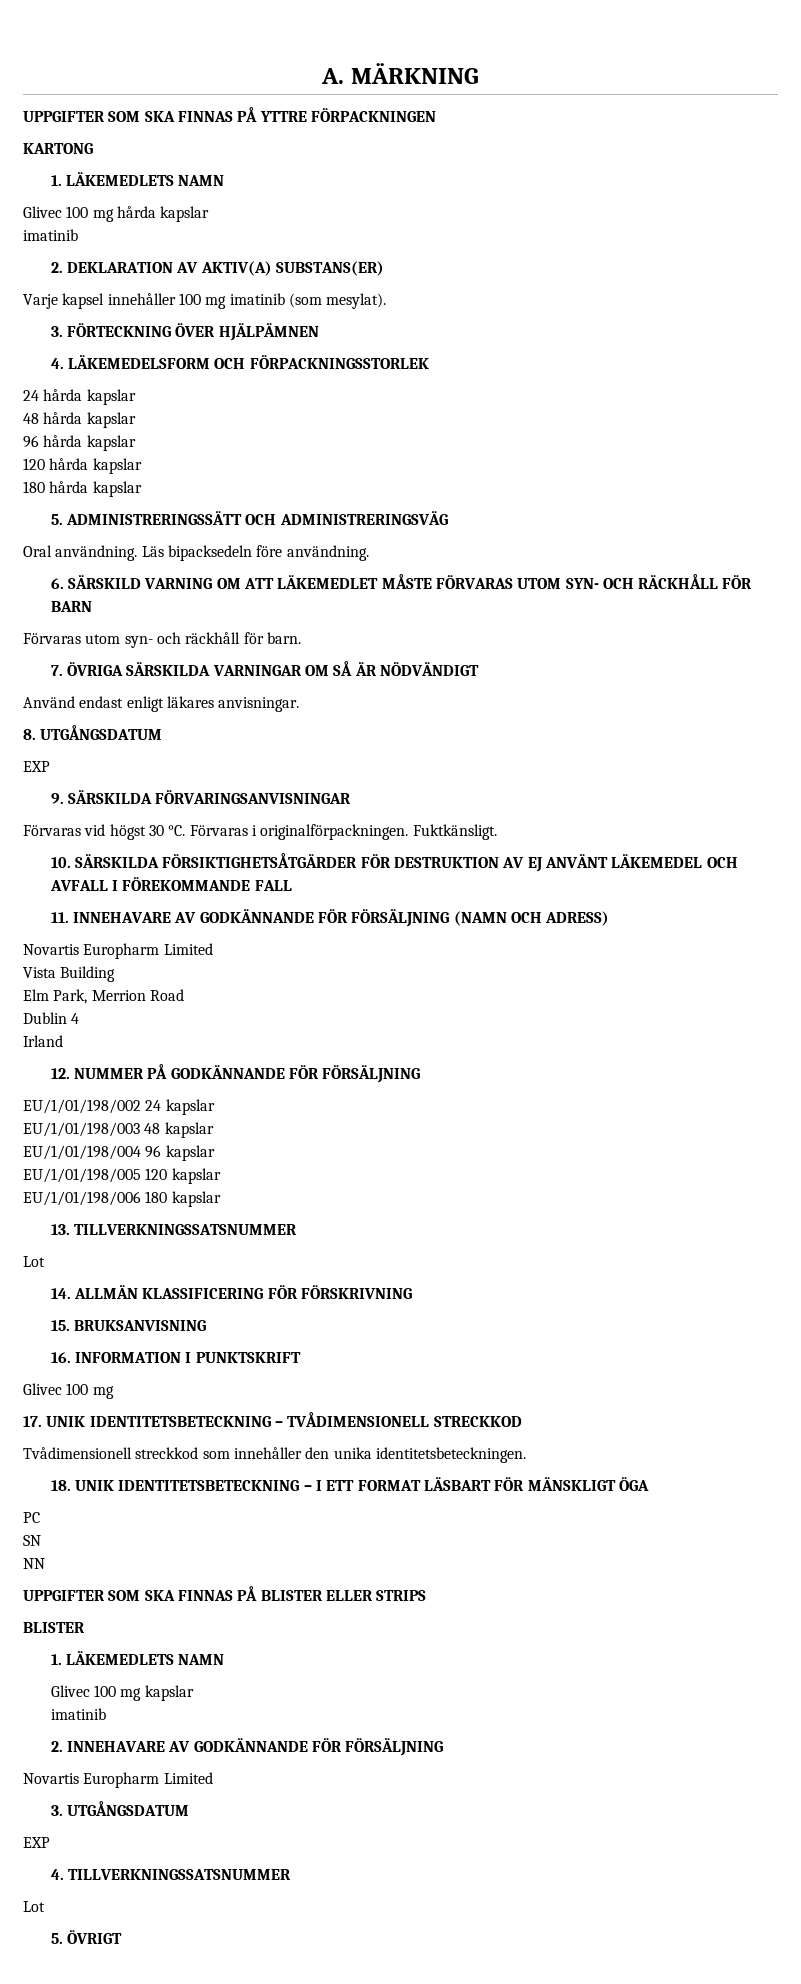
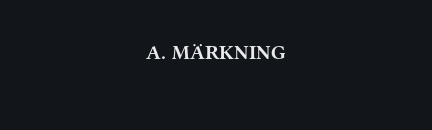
[23,107,436,122] [23,143,93,154] [50,172,225,186] [23,206,210,222] [23,229,78,241] [50,261,384,276] [23,293,387,309] [50,323,319,341] [50,355,429,369] [23,389,136,405] [23,412,136,428] [23,435,136,451] [23,458,142,474] [23,481,142,497] [50,511,448,525] [23,545,369,561] [50,574,753,589] [50,601,92,612] [23,632,301,648] [50,661,479,676] [23,696,300,712] [23,725,163,740] [23,761,50,772] [50,790,352,804] [23,824,497,840] [50,853,738,872] [49,877,292,891] [50,909,610,927] [23,943,213,959] [23,966,116,982] [23,989,184,1004] [23,1012,80,1024] [23,1035,63,1047] [50,1064,421,1083] [23,1099,215,1115] [23,1122,214,1138] [23,1145,215,1161] [23,1168,221,1184] [23,1191,221,1207] [50,1224,297,1235] [23,1256,45,1267] [50,1285,412,1299] [50,1320,206,1331] [50,1352,301,1363] [23,1383,114,1399] [23,1412,522,1427] [23,1447,526,1463] [50,1477,649,1491] [23,1512,40,1523] [23,1535,41,1546] [23,1558,45,1569] [23,1586,427,1601] [23,1622,85,1633] [50,1651,225,1665] [50,1685,194,1701] [50,1708,106,1720] [50,1738,444,1756] [23,1772,213,1788] [50,1801,189,1816] [23,1837,50,1848] [50,1869,291,1880] [23,1901,45,1912] [50,1930,122,1944] // UPPGIFTER SOM SKA FINNAS PÅ YTTRE FÖRPACKNINGEN // KARTONG // 1. LÄKEMEDLETS NAMN // Glivec 100 mg hårda kapslar // imatinib // 2. DEKLARATION AV AKTIV(A) SUBSTANS(ER) // Varje kapsel innehåller 100 mg imatinib (som mesylat). // 3. FÖRTECKNING ÖVER HJÄLPÄMNEN // 4. LÄKEMEDELSFORM OCH FÖRPACKNINGSSTORLEK // 24 hårda kapslar // 48 hårda kapslar // 96 hårda kapslar // 120 hårda kapslar // 180 hårda kapslar // 5. ADMINISTRERINGSSÄTT OCH ADMINISTRERINGSVÄG // Oral användning. Läs bipacksedeln före användning. // 6. SÄRSKILD VARNING OM ATT LÄKEMEDLET MÅSTE FÖRVARAS UTOM SYN- OCH RÄCKHÅLL FÖR BARN // Förvaras utom syn- och räckhåll för barn. // 7. ÖVRIGA SÄRSKILDA VARNINGAR OM SÅ ÄR NÖDVÄNDIGT // Använd endast enligt läkares anvisningar. // 8. UTGÅNGSDATUM // EXP // 9. SÄRSKILDA FÖRVARINGSANVISNINGAR // Förvaras vid högst 30 °C. Förvaras i originalförpackningen. Fuktkänsligt. // 10. SÄRSKILDA FÖRSIKTIGHETSÅTGÄRDER FÖR DESTRUKTION AV EJ ANVÄNT LÄKEMEDEL OCH AVFALL I FÖREKOMMANDE FALL // 11. INNEHAVARE AV GODKÄNNANDE FÖR FÖRSÄLJNING (NAMN OCH ADRESS) // Novartis Europharm Limited // Vista Building // Elm Park, Merrion Road // Dublin 4 // Irland // 12. NUMMER PÅ GODKÄNNANDE FÖR FÖRSÄLJNING // EU/1/01/198/002 24 kapslar // EU/1/01/198/003 48 kapslar // EU/1/01/198/004 96 kapslar // EU/1/01/198/005 120 kapslar // EU/1/01/198/006 180 kapslar // 13. TILLVERKNINGSSATSNUMMER // Lot // 14. ALLMÄN KLASSIFICERING FÖR FÖRSKRIVNING // 15. BRUKSANVISNING // 16. INFORMATION I PUNKTSKRIFT // Glivec 100 mg // 17. UNIK IDENTITETSBETECKNING – TVÅDIMENSIONELL STRECKKOD // Tvådimensionell streckkod som innehåller den unika identitetsbeteckningen. // 18. UNIK IDENTITETSBETECKNING – I ETT FORMAT LÄSBART FÖR MÄNSKLIGT ÖGA // PC // SN // NN // UPPGIFTER SOM SKA FINNAS PÅ BLISTER ELLER STRIPS // BLISTER // 1. LÄKEMEDLETS NAMN // Glivec 100 mg kapslar // imatinib // 2. INNEHAVARE AV GODKÄNNANDE FÖR FÖRSÄLJNING // Novartis Europharm Limited // 3. UTGÅNGSDATUM // EXP // 4. TILLVERKNINGSSATSNUMMER // Lot // 5. ÖVRIGT -> (286, 52) none

